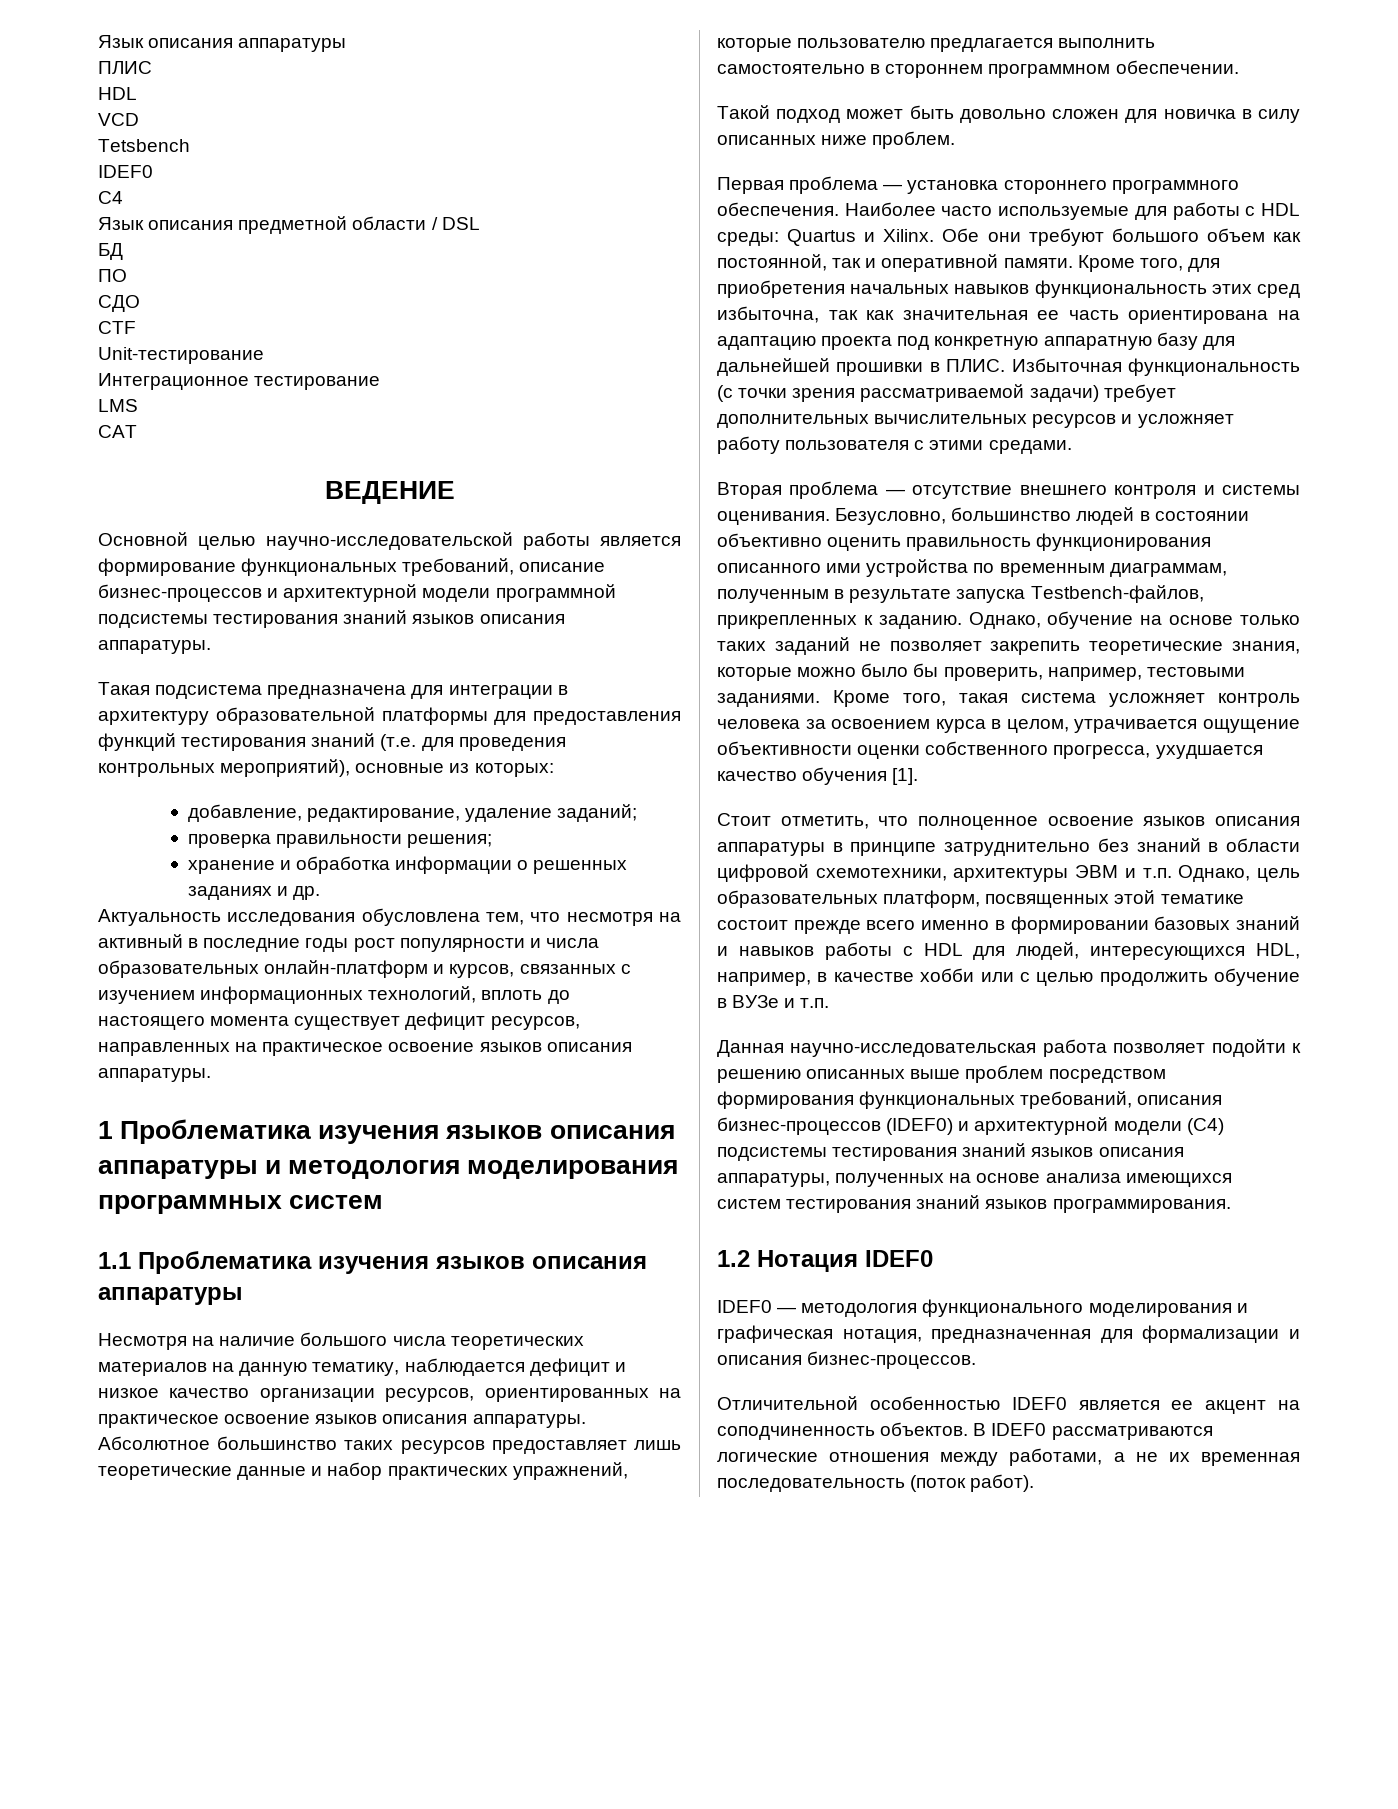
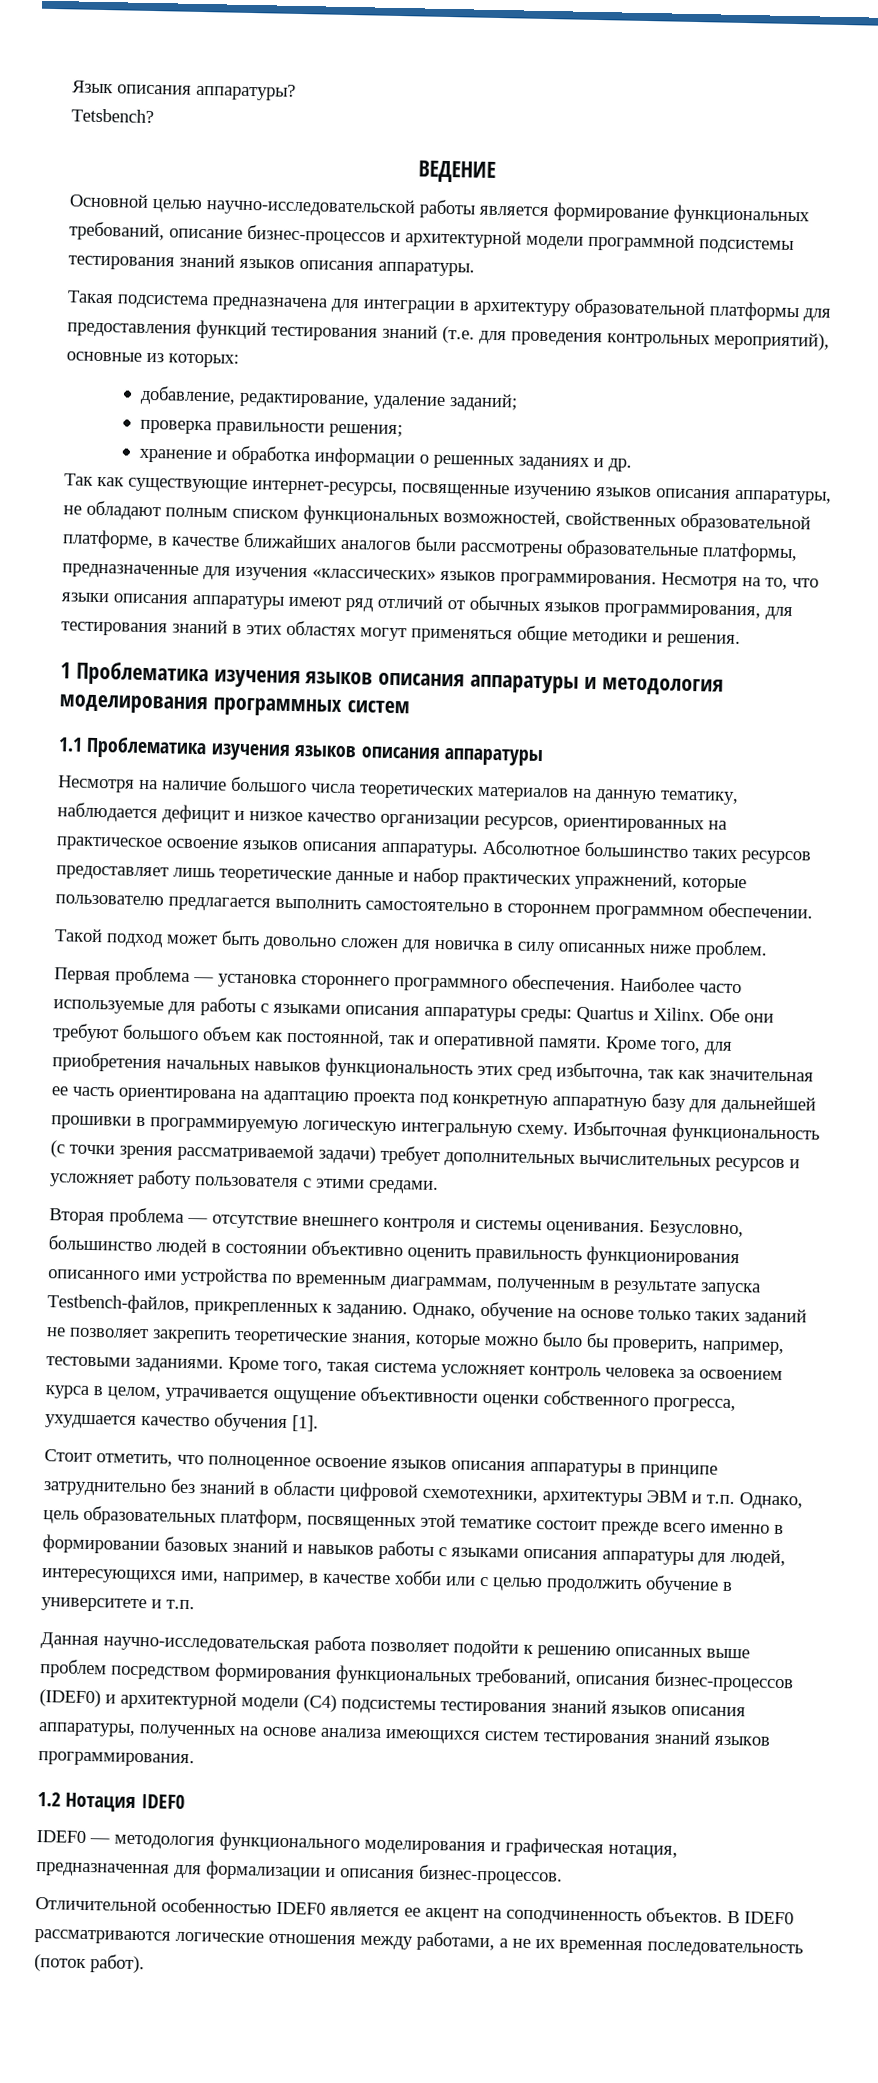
[98,35,347,52] [98,61,152,74] [98,87,137,100] [98,113,139,126] [98,139,190,152] [98,165,153,178] [98,191,123,204] [98,216,480,234] [98,243,123,260] [98,269,127,282] [98,295,140,312] [98,321,136,334] [98,347,264,364] [98,373,381,390] [98,399,138,412] [98,425,137,438] Язык описания аппаратуры // ПЛИС // HDL // VCD // Tetsbench // IDEF0 // C4 // Язык описания предметной области / DSL // БД // ПО // СДО // CTF // Unit-тестирование // Интеграционное тестирование // LMS // САТ -> [72,80,296,101] [71,108,154,124] Язык описания аппаратуры? // Tetsbench?
[98,908,681,926] [98,934,599,952] [98,960,631,978] [98,986,570,1004] [98,1012,580,1030] [98,1042,632,1056] [98,1068,211,1082] Актуальность исследования обусловлена тем, что несмотря на активный в последние годы рост популярности и числа образовательных онлайн-платформ и курсов, связанных с изучением информационных технологий, вплоть до настоящего момента существует дефицит ресурсов, направленных на практическое освоение языков описания аппаратуры. -> [64,473,832,505] [63,500,811,534] [62,529,798,563] [62,563,819,590] [61,592,793,621] [61,619,741,649] Так как существующие интернет-ресурсы, посвященные изучению языков описания аппаратуры, не обладают полным списком функциональных возможностей, свойственных образовательной платформе, в качестве ближайших аналогов были рассмотрены образовательные платформы, предназначенные для изучения «классических» языков программирования. Несмотря на то, что языки описания аппаратуры имеют ряд отличий от обычных языков программирования, для тестирования знаний в этих областях могут применяться общие методики и решения.
[1261,203,1300,216] HDL -> [273,1003,516,1022] языками описания аппаратуры
[946,359,1006,372] ПЛИС. -> [150,1117,569,1139] программируемую логическую интегральную схему.
[923,943,963,956] HDL -> [451,1547,694,1566] языками описания аппаратуры
[1256,943,1300,959] HDL, -> [180,1570,219,1584] ими,
[732,995,780,1008] ВУЗе -> [41,1597,147,1613] университете

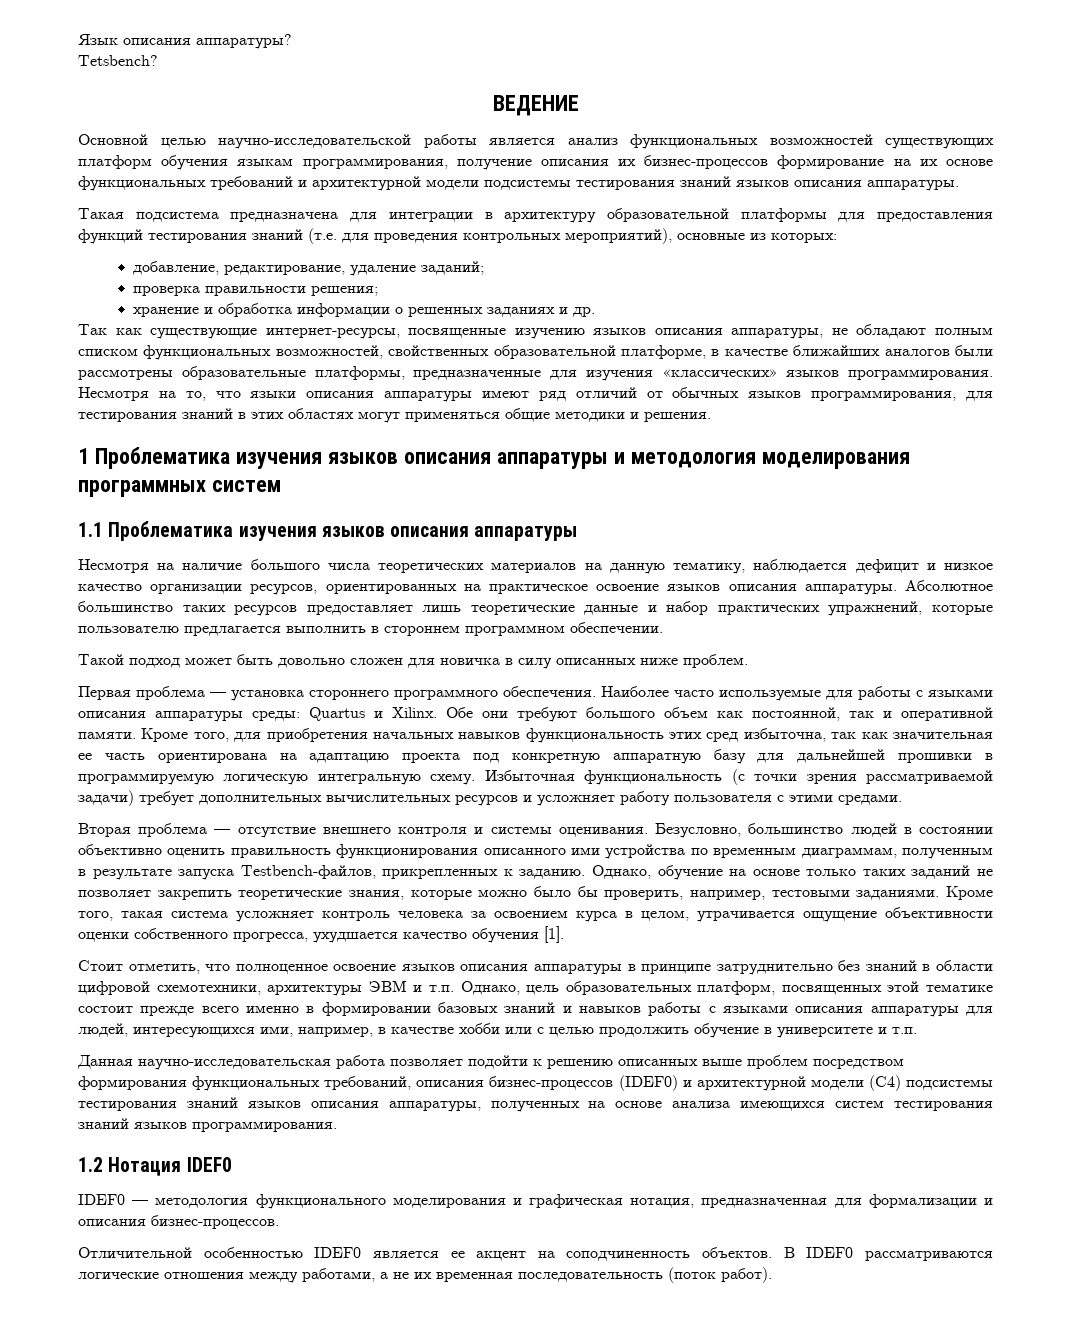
[553,202,810,226] [69,221,695,253] формирование функциональных требований, описание бизнес-процессов и архитектурной модели программной -> [567,134,994,149] [78,155,993,170] [78,176,479,191] анализ функциональных возможностей существующих платформ обучения языкам программирования, получение описания их бизнес-процессов формирование на их основе функциональных требований и архитектурной модели
[365,900,489,912] самостоятельно -> (366, 629) none

